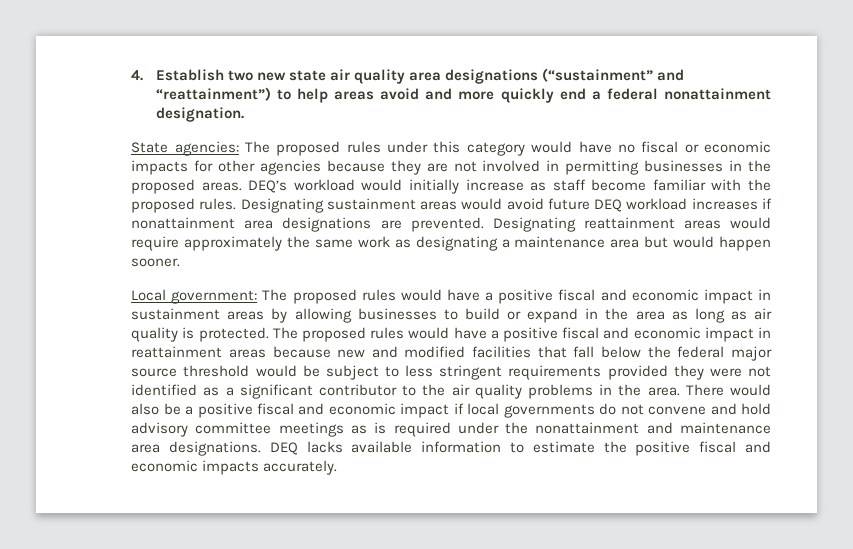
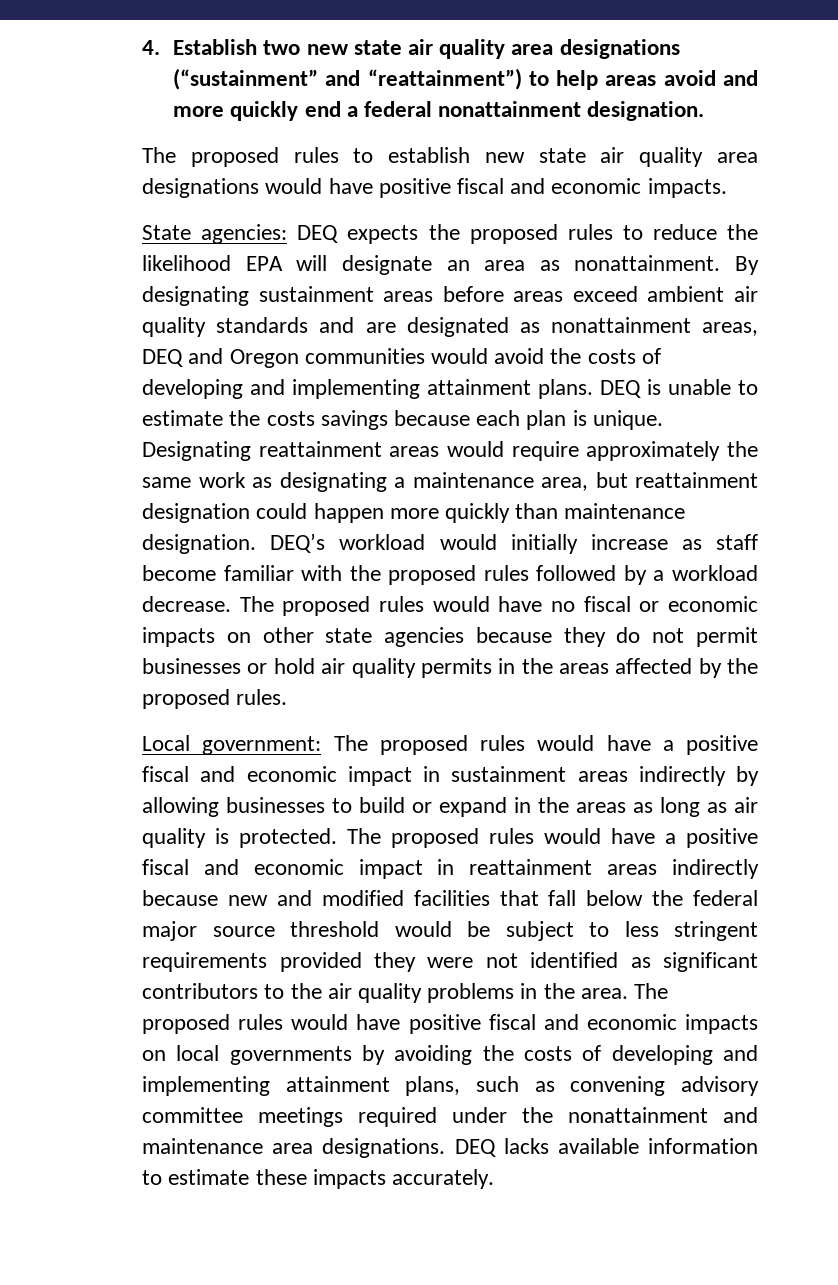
[131,141,771,156] [131,160,771,175] [131,179,771,194] [131,198,772,213] [131,217,484,232] State agencies: The proposed rules under this category would have no fiscal or economic impacts for other agencies because they are not involved in permitting businesses in the proposed areas. DEQ’s workload would initially increase as staff become familiar with the proposed rules. Designating sustainment areas would avoid future DEQ workload increases if nonattainment area designations are prevented. -> [142,147,758,167] [142,178,727,198] [142,224,758,244] [142,255,759,275] [142,286,758,306] [142,317,758,337] [142,348,661,368] [142,379,759,399] [142,410,663,430] The proposed rules to establish new state air quality area designations would have positive fiscal and economic impacts. // State agencies: DEQ expects the proposed rules to reduce the likelihood EPA will designate an area as nonattainment. By designating sustainment areas before areas exceed ambient air quality standards and are designated as nonattainment areas, DEQ and Oregon communities would avoid the costs of developing and implementing attainment plans. DEQ is unable to estimate the costs savings because each plan is unique.
[610,236,771,251] [131,258,181,267] area but would happen sooner. -> [541,472,758,491] [142,503,686,523] [142,533,758,554] [142,565,758,585] [142,596,758,616] [142,627,758,647] [142,658,758,678] [142,689,288,709] area, but reattainment designation could happen more quickly than maintenance designation. DEQ’s workload would initially increase as staff become familiar with the proposed rules followed by a workload decrease. The proposed rules would have no fiscal or economic impacts on other state agencies because they do not permit businesses or hold air quality permits in the areas affected by the proposed rules.
(265, 315) none -> [638,766,726,786] indirectly
[635,311,665,320] area -> [576,802,627,813] areas
(266, 353) none -> [672,859,760,879] indirectly
[225,384,397,399] a significant contributor -> [663,952,758,972] [142,983,259,999] significant contributors
[685,384,771,396] [131,403,771,418] There would also be a positive fiscal and economic impact if local governments do not convene and hold -> [634,983,669,999] [142,1014,758,1034] [142,1045,759,1065] [142,1076,666,1096] The proposed rules would have positive fiscal and economic impacts on local governments by avoiding the costs of developing and implementing attainment plans, such as convening
[351,422,387,434] as is -> (344, 1117) none
[603,441,772,456] [131,460,199,472] the positive fiscal and economic -> [255,1169,307,1185] these

